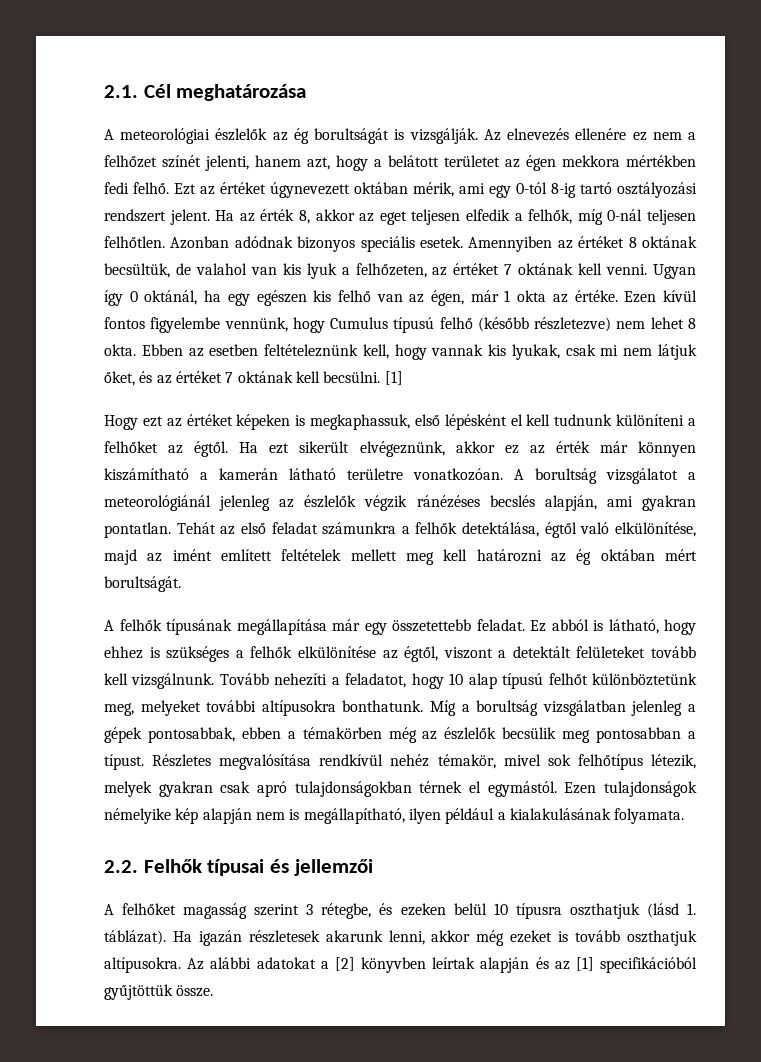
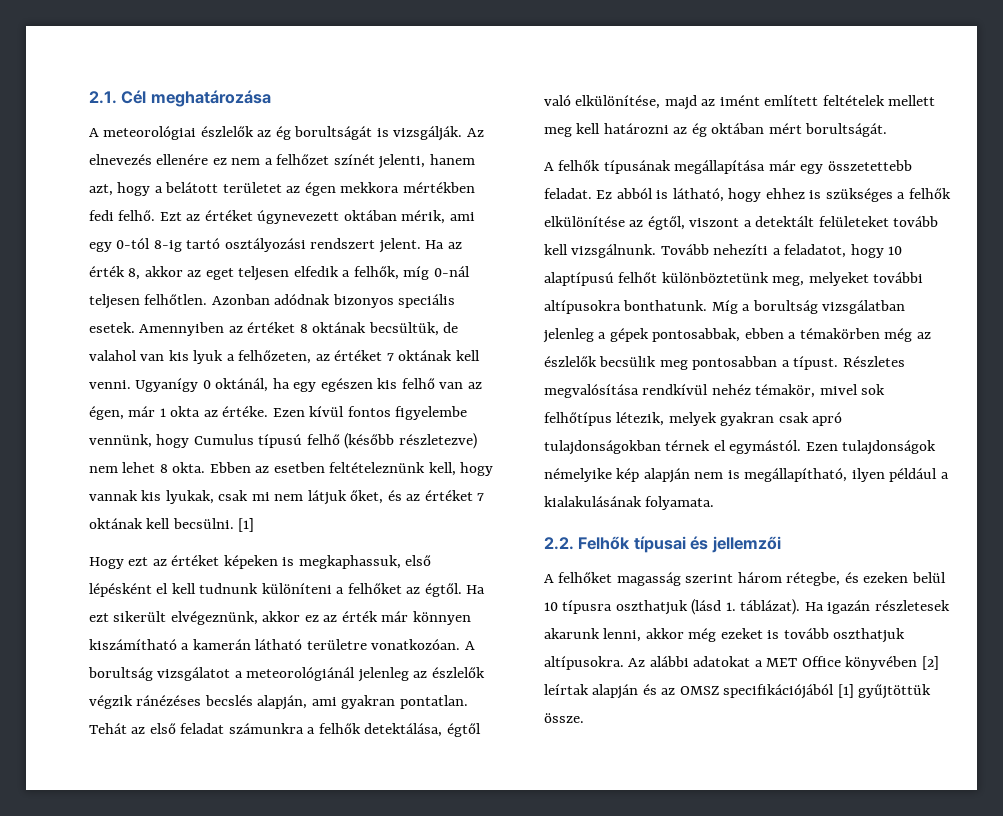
[653,264,697,279] [104,290,123,306] Ugyan így -> [135,378,199,392] Ugyanígy
[468,673,544,689] alap típusú -> [544,272,614,286] alaptípusú
[306,904,314,915] 3 -> [737,572,782,583] három
[334,957,426,973] [2] könyvben -> [766,656,939,670] MET Office könyvében [2]
[575,957,697,973] [1] specifikációból -> [679,684,854,699] OMSZ specifikációjából [1]

